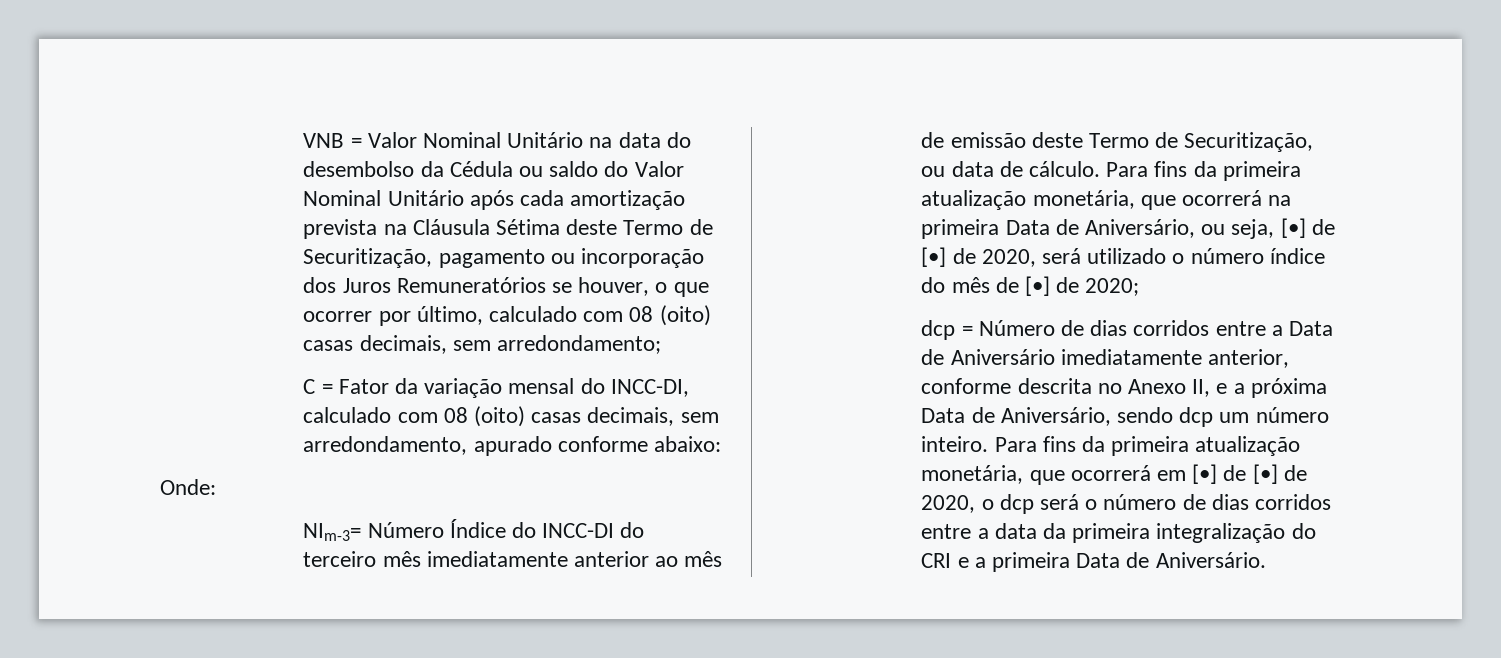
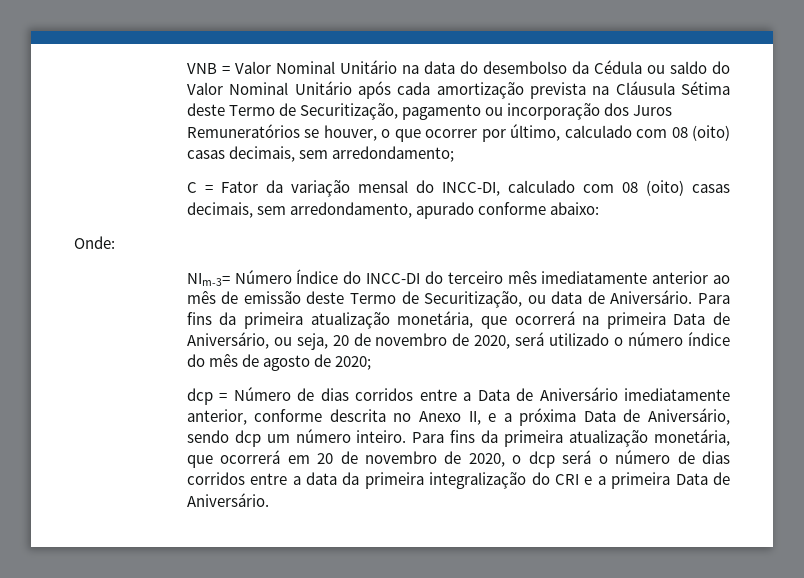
[1029,161,1101,177] cálculo. -> [610,290,693,304] Aniversário.
[1280,218,1335,238] [921,247,947,267] [•] de [•] -> [332,333,448,346] 20 de novembro
[1025,276,1051,296] [•] -> [262,355,310,371] agosto
[1192,464,1278,484] [•] de [•] -> [317,451,438,464] 20 de novembro

